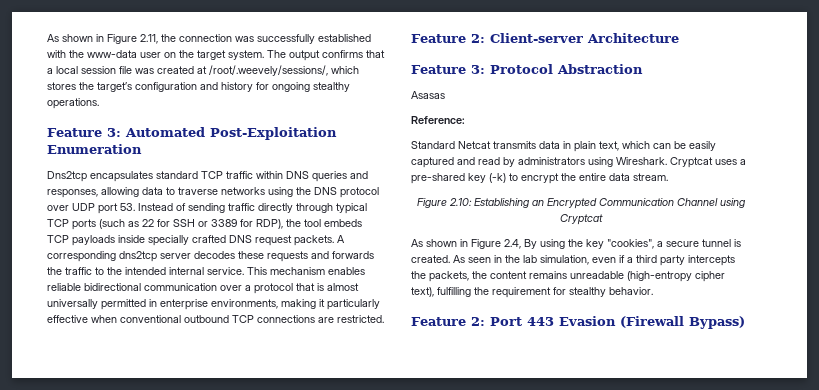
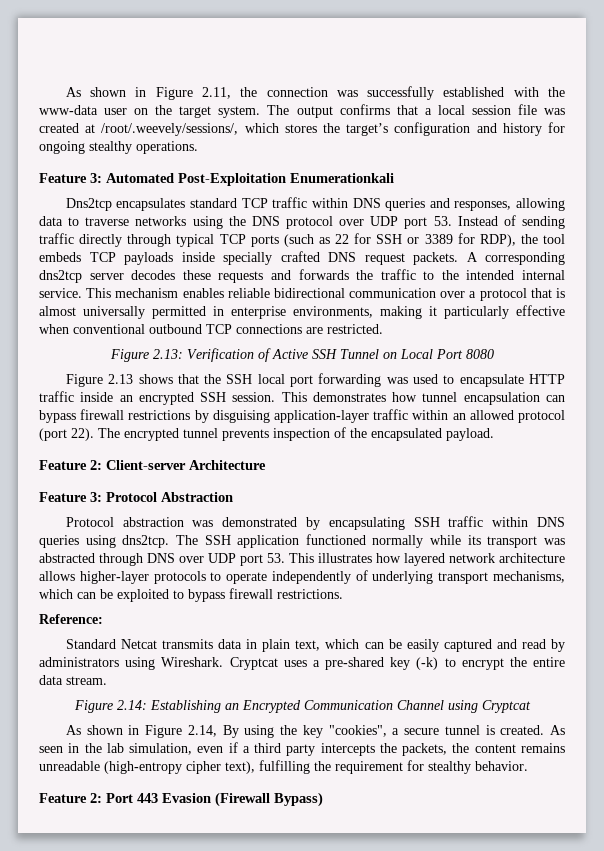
[47,144,142,154] Enumeration -> [290,173,394,183] Enumerationkali
(384, 319) none -> [109,348,494,362] [65,373,566,387] [39,391,565,405] [39,409,565,423] [39,427,494,441] // Figure 2.13: Verification of Active SSH Tunnel on Local Port 8080 // Figure 2.13 shows that the SSH local port forwarding was used to encapsulate HTTP traffic inside an encrypted SSH session. This demonstrates how tunnel encapsulation can bypass firewall restrictions by disguising application-layer traffic within an allowed protocol (port 22). The encrypted tunnel prevents inspection of the encapsulated payload.
[411,91,445,99] Asasas -> [65,516,565,530] [39,534,565,548] [39,553,565,566] [39,570,565,584] [39,588,343,602] Protocol abstraction was demonstrated by encapsulating SSH traffic within DNS queries using dns2tcp. The SSH application functioned normally while its transport was abstracted through DNS over UDP port 53. This illustrates how layered network architecture allows higher-layer protocols to operate independently of underlying transport mechanisms, which can be exploited to bypass firewall restrictions.
[448,198,472,206] 2.10: -> [116,700,147,710] 2.14:
[504,239,521,249] 2.4, -> [187,725,217,737] 2.14,

